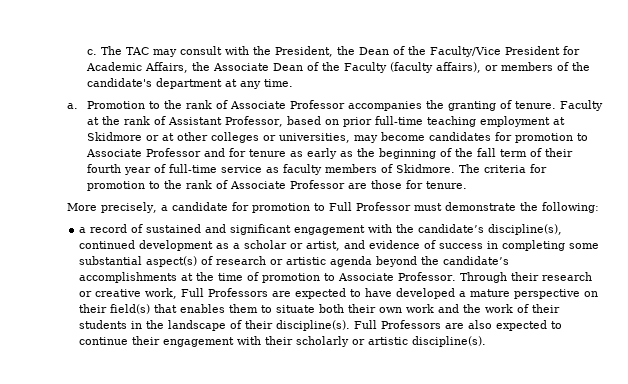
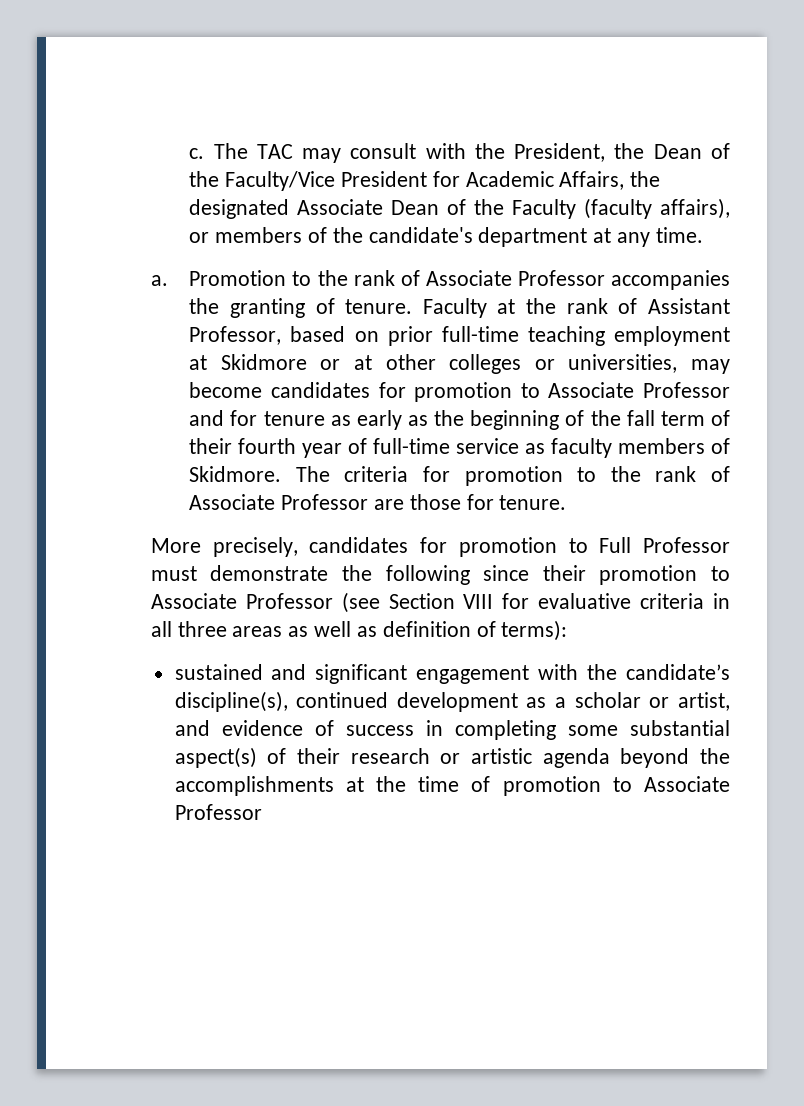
(211, 66) none -> [189,199,290,219] designated
[161,202,229,211] a candidate -> [309,537,409,553] candidates
[542,202,600,213] [79,224,144,233] following: // a record of -> [385,565,730,585] [150,592,730,613] [150,620,568,641] following since their promotion to Associate Professor (see Section VIII for evaluative criteria in all three areas as well as definition of terms): //
(214, 260) none -> [296,748,340,764] their
[443,256,510,265] candidate’s -> (730, 756) none
[398,272,593,283] [79,288,599,299] [79,304,561,314] [79,320,563,331] [79,336,487,347] Professor. Through their research or creative work, Full Professors are expected to have developed a mature perspective on their field(s) that enables them to situate both their own work and the work of their students in the landscape of their discipline(s). Full Professors are also expected to continue their engagement with their scholarly or artistic discipline(s). -> [174,804,262,820] Professor

